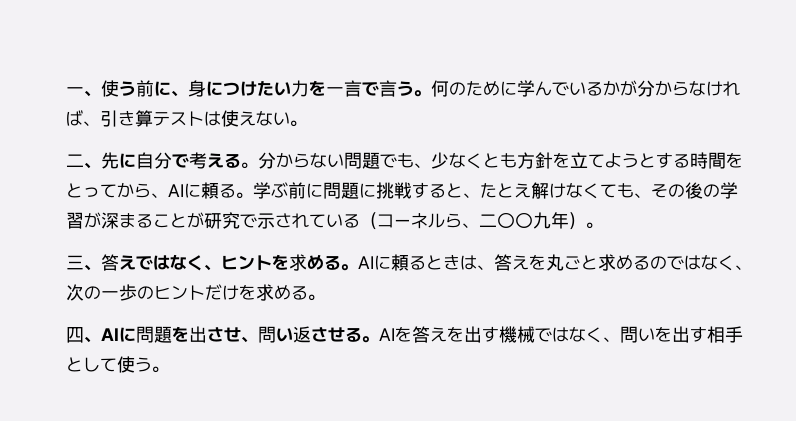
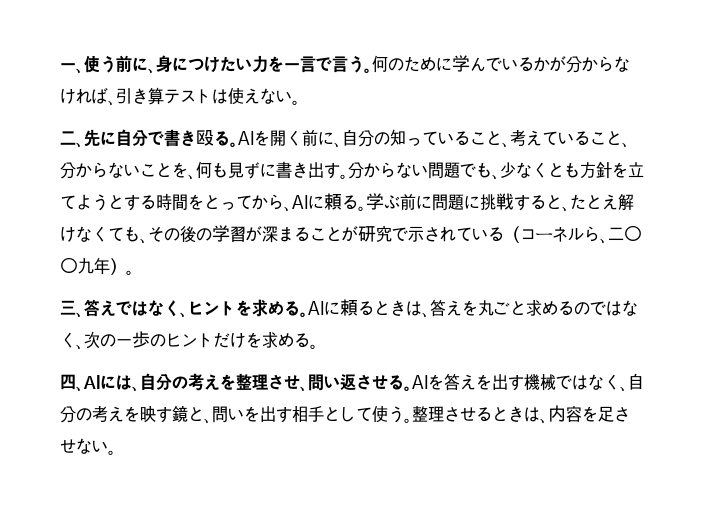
[189,152,241,169] 考える -> [164,129,630,148] [60,161,340,180] 書き殴る。AIを開く前に、自分の知っていること、考えていること、分からないことを、何も見ずに書き出す
[136,326,207,343] 問題を出 -> [116,373,268,392] は、自分の考えを整理
(620, 339) none -> [628,373,644,390] [60,405,212,424] 自分の考えを映す鏡と、
(169, 369) none -> [412,405,630,424] [60,438,116,455] 整理させるときは、内容を足させない。

